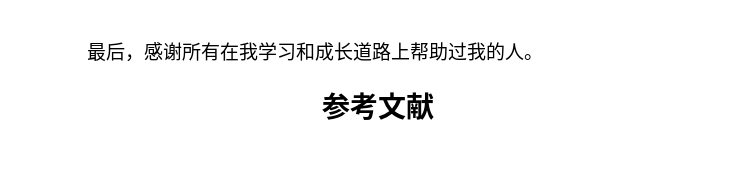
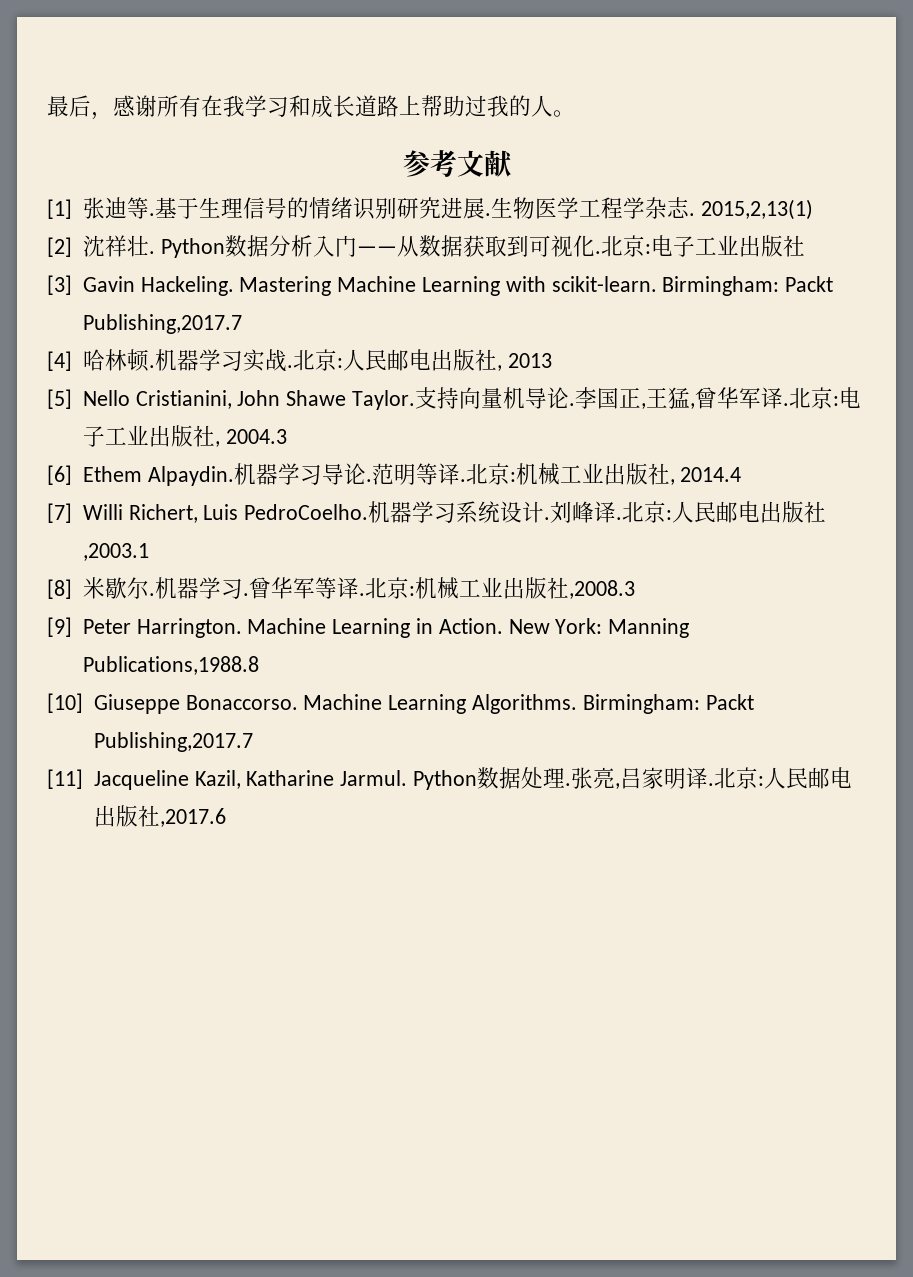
(434, 106) none -> [47,197,813,220] [47,235,805,258] [47,275,834,296] [82,314,242,334] [47,349,552,372] [47,387,861,410] [82,425,287,447] [47,463,742,486] [47,501,827,523] [82,543,149,561] [47,577,635,599] [47,617,690,638] [82,656,259,675] [47,693,754,714] [93,732,253,752] [47,767,852,790] [93,805,226,827] // [1]张迪等.基于生理信号的情绪识别研究进展.生物医学工程学杂志. 2015,2,13(1) // [2]沈祥壮. Python数据分析入门——从数据获取到可视化.北京:电子工业出版社 // [3] Gavin Hackeling. Mastering Machine Learning with scikit-learn. Birmingham: Packt Publishing,2017.7 // [4]哈林顿.机器学习实战.北京:人民邮电出版社, 2013 // [5] Nello Cristianini, John Shawe Taylor.支持向量机导论.李国正,王猛,曾华军译.北京:电子工业出版社, 2004.3 // [6] Ethem Alpaydin.机器学习导论.范明等译.北京:机械工业出版社, 2014.4 // [7] Willi Richert, Luis PedroCoelho.机器学习系统设计.刘峰译.北京:人民邮电出版社,2003.1 // [8]米歇尔.机器学习.曾华军等译.北京:机械工业出版社,2008.3 // [9] Peter Harrington. Machine Learning in Action. New York: Manning Publications,1988.8 // [10] Giuseppe Bonaccorso. Machine Learning Algorithms. Birmingham: Packt Publishing,2017.7 // [11] Jacqueline Kazil, Katharine Jarmul. Python数据处理.张亮,吕家明译.北京:人民邮电出版社,2017.6

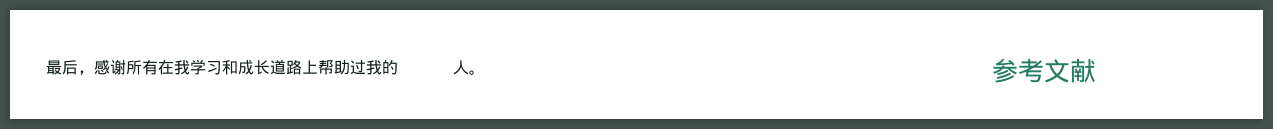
[47,197,813,220] [47,235,805,258] [47,275,834,296] [82,314,242,334] [47,349,552,372] [47,387,861,410] [82,425,287,447] [47,463,742,486] [47,501,827,523] [82,543,149,561] [47,577,635,599] [47,617,690,638] [82,656,259,675] [47,693,754,714] [93,732,253,752] [47,767,852,790] [93,805,226,827] // [1]张迪等.基于生理信号的情绪识别研究进展.生物医学工程学杂志. 2015,2,13(1) // [2]沈祥壮. Python数据分析入门——从数据获取到可视化.北京:电子工业出版社 // [3] Gavin Hackeling. Mastering Machine Learning with scikit-learn. Birmingham: Packt Publishing,2017.7 // [4]哈林顿.机器学习实战.北京:人民邮电出版社, 2013 // [5] Nello Cristianini, John Shawe Taylor.支持向量机导论.李国正,王猛,曾华军译.北京:电子工业出版社, 2004.3 // [6] Ethem Alpaydin.机器学习导论.范明等译.北京:机械工业出版社, 2014.4 // [7] Willi Richert, Luis PedroCoelho.机器学习系统设计.刘峰译.北京:人民邮电出版社,2003.1 // [8]米歇尔.机器学习.曾华军等译.北京:机械工业出版社,2008.3 // [9] Peter Harrington. Machine Learning in Action. New York: Manning Publications,1988.8 // [10] Giuseppe Bonaccorso. Machine Learning Algorithms. Birmingham: Packt Publishing,2017.7 // [11] Jacqueline Kazil, Katharine Jarmul. Python数据处理.张亮,吕家明译.北京:人民邮电出版社,2017.6 -> (1096, 70) none

